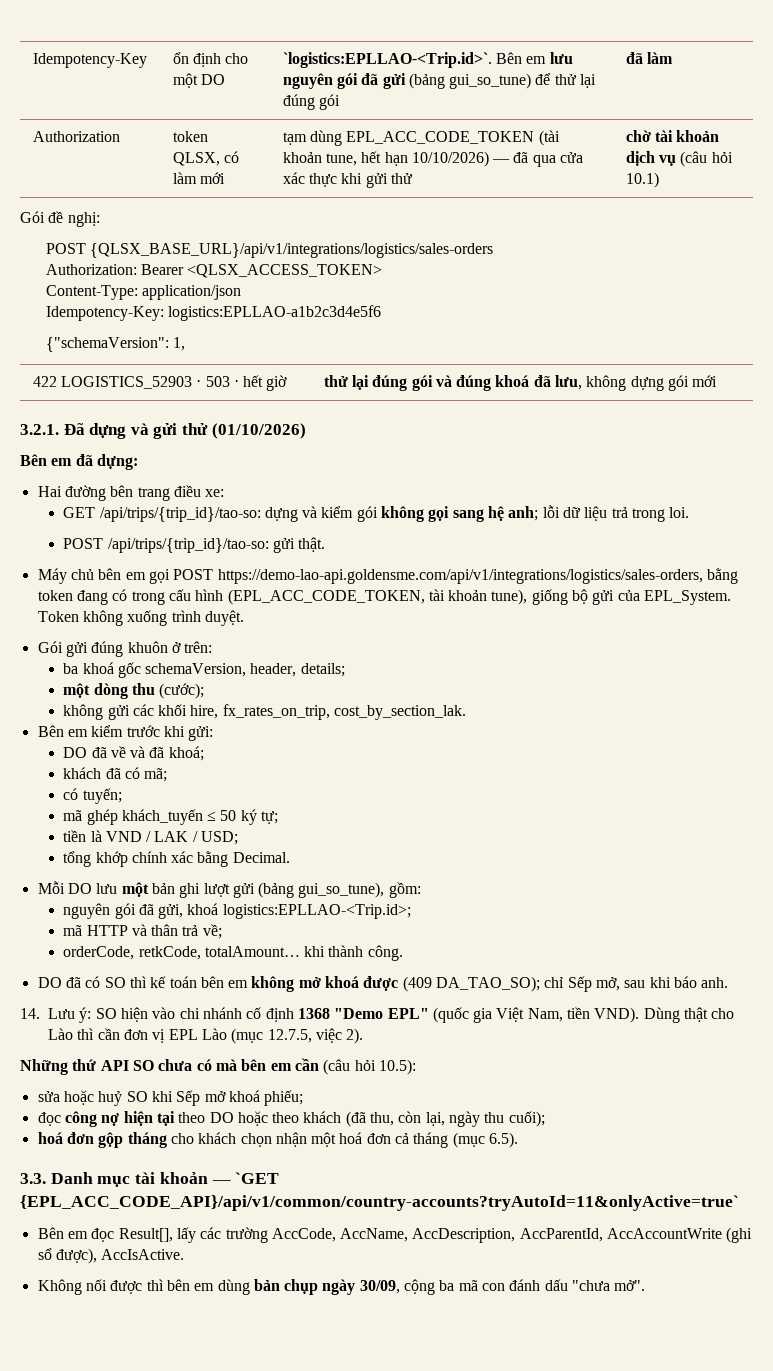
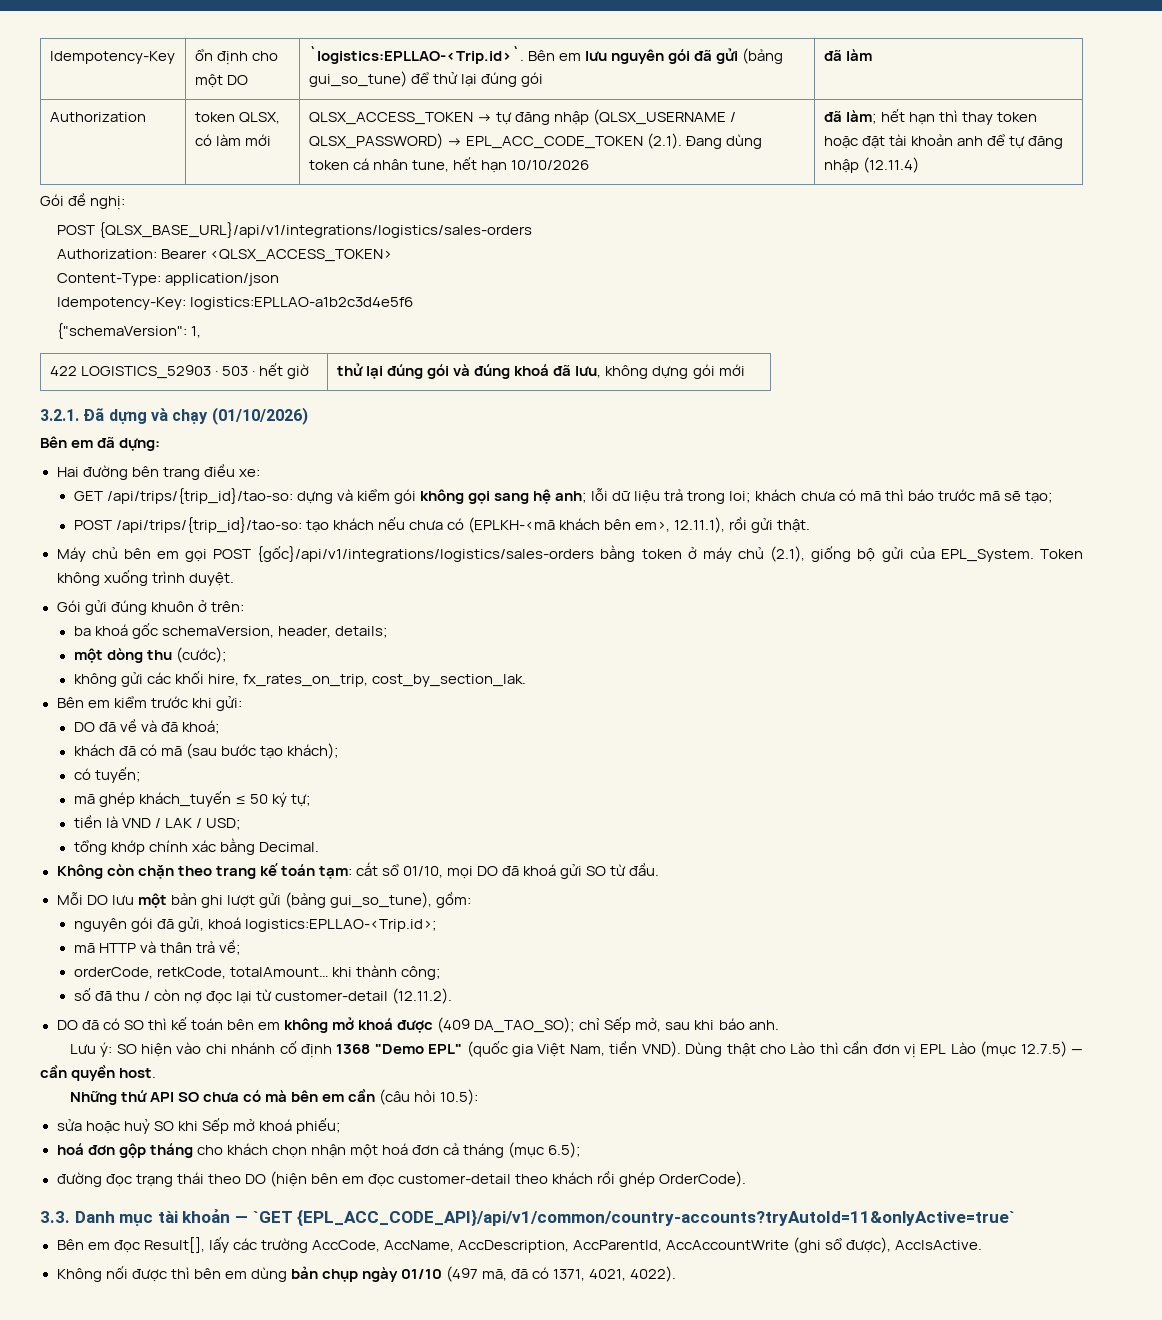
[282,130,560,146] [282,151,584,167] [282,172,413,188] [625,130,720,142] [625,151,733,167] [625,172,659,188] tạm dùng EPL_ACC_CODE_TOKEN (tài khoản tune, hết hạn 10/10/2026) — đã qua cửa xác thực khi gửi thử | chờ tài khoản dịch vụ (câu hỏi 10.1) -> [308,109,737,125] [308,133,763,149] [308,157,590,173] [823,109,1038,125] [823,134,1064,149] [823,157,920,173] QLSX_ACCESS_TOKEN → tự đăng nhập (QLSX_USERNAME / QLSX_PASSWORD) → EPL_ACC_CODE_TOKEN (2.1). Đang dùng token cá nhân tune, hết hạn 10/10/2026 | đã làm; hết hạn thì thay token hoặc đặt tài khoản anh để tự đăng nhập (12.11.4)
[153,423,208,439] gửi thử -> [172,409,209,424] chạy
[669,507,690,518] [63,538,269,553] loi. // POST /api/trips/{trip_id}/tao-so: -> [729,489,1053,504] [73,517,748,533] loi; khách chưa có mã thì báo trước mã sẽ tạo; // POST /api/trips/{trip_id}/tao-so: tạo khách nếu chưa có (EPLKH-<mã khách bên em>, 12.11.1), rồi
[217,569,703,584] https://demo-lao-api.goldensme.com/api/v1/integrations/logistics/sales-orders, -> [257,546,595,562] {gốc}/api/v1/integrations/logistics/sales-orders
[76,589,528,605] đang có trong cấu hình (EPL_ACC_CODE_TOKEN, tài khoản tune), -> [687,546,806,562] ở máy chủ (2.1),
[144,768,168,782] mã; -> [160,743,339,759] mã (sau bước tạo khách);
(290, 857) none -> [56,862,660,879] // Không còn chặn theo trang kế toán tạm: cắt sổ 01/10, mọi DO đã khoá gửi SO từ đầu.
[367,945,403,961] công. -> [400,966,441,980] [73,988,453,1004] công; // số đã thu / còn nợ đọc lại từ customer-detail (12.11.2).
[20,1008,40,1019] 14. -> (779, 1025) none
[267,1028,364,1044] 12.7.5, việc 2). -> [1020,1041,1083,1057] [40,1065,157,1081] 12.7.5) — cần quyền host.
[37,1111,545,1127] // đọc công nợ hiện tại theo DO hoặc theo khách (đã thu, còn lại, ngày thu cuối); -> (341, 1126) none
[489,1132,519,1148] 6.5). -> [548,1142,582,1158] [56,1171,747,1187] 6.5); // đường đọc trạng thái theo DO (hiện bên em đọc customer-detail theo khách rồi ghép OrderCode).
[359,1279,646,1295] 30/09, cộng ba mã con đánh dấu "chưa mở". -> [401,1266,677,1282] 01/10 (497 mã, đã có 1371, 4021, 4022).

